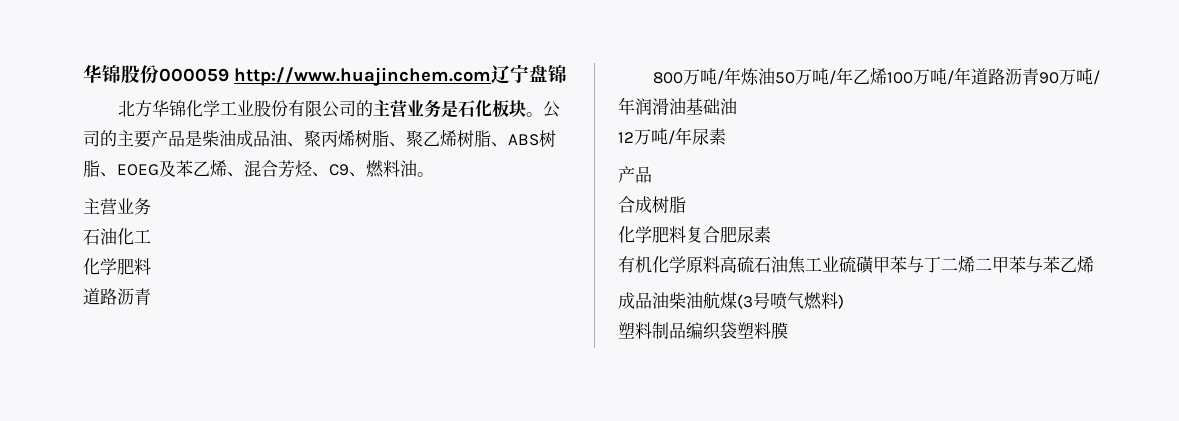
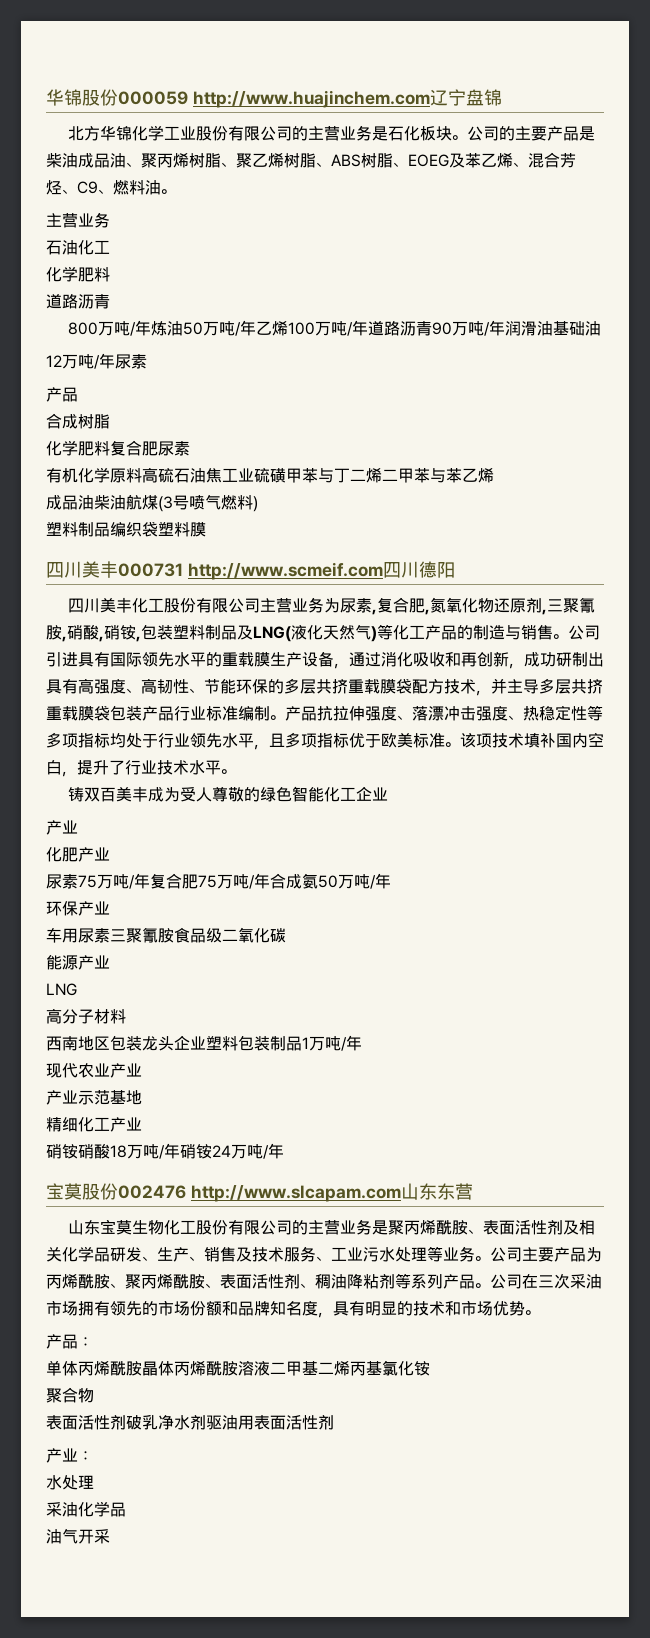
(788, 330) none -> [46,561,455,580] [67,597,595,615] [46,624,600,642] [46,651,604,669] [46,678,603,696] [46,705,603,721] [46,732,604,750] [46,760,236,777] [67,786,388,802] [46,820,78,835] [46,847,110,862] [46,873,391,889] [46,901,110,916] [46,927,286,943] [46,955,110,970] [46,983,77,996] [46,1008,126,1024] [46,1035,362,1051] [46,1063,142,1078] [46,1090,142,1105] [46,1117,142,1132] [46,1143,284,1159] [46,1183,473,1202] [67,1219,595,1235] [46,1246,602,1262] [46,1273,602,1289] [46,1300,540,1318] [46,1334,93,1349] [46,1360,430,1376] [46,1387,94,1403] [46,1414,334,1430] [46,1448,93,1463] [46,1475,94,1490] [46,1501,126,1517] [46,1528,110,1544] // 四川美丰000731 http://www.scmeif.com四川德阳 // 四川美丰化工股份有限公司主营业务为尿素,复合肥,氮氧化物还原剂,三聚氰胺,硝酸,硝铵,包装塑料制品及LNG(液化天然气)等化工产品的制造与销售。公司引进具有国际领先水平的重载膜生产设备，通过消化吸收和再创新，成功研制出具有高强度、高韧性、节能环保的多层共挤重载膜袋配方技术，并主导多层共挤重载膜袋包装产品行业标准编制。产品抗拉伸强度、落漂冲击强度、热稳定性等多项指标均处于行业领先水平，且多项指标优于欧美标准。该项技术填补国内空白，提升了行业技术水平。 // 铸双百美丰成为受人尊敬的绿色智能化工企业 // 产业 // 化肥产业 // 尿素75万吨/年复合肥75万吨/年合成氨50万吨/年 // 环保产业 // 车用尿素三聚氰胺食品级二氧化碳 // 能源产业 // LNG // 高分子材料 // 西南地区包装龙头企业塑料包装制品1万吨/年 // 现代农业产业 // 产业示范基地 // 精细化工产业 // 硝铵硝酸18万吨/年硝铵24万吨/年 // 宝莫股份002476 http://www.slcapam.com山东东营 // 山东宝莫生物化工股份有限公司的主营业务是聚丙烯酰胺、表面活性剂及相关化学品研发、生产、销售及技术服务、工业污水处理等业务。公司主要产品为丙烯酰胺、聚丙烯酰胺、表面活性剂、稠油降粘剂等系列产品。公司在三次采油市场拥有领先的市场份额和品牌知名度，具有明显的技术和市场优势。 // 产品： // 单体丙烯酰胺晶体丙烯酰胺溶液二甲基二烯丙基氯化铵 // 聚合物 // 表面活性剂破乳净水剂驱油用表面活性剂 // 产业： // 水处理 // 采油化学品 // 油气开采

